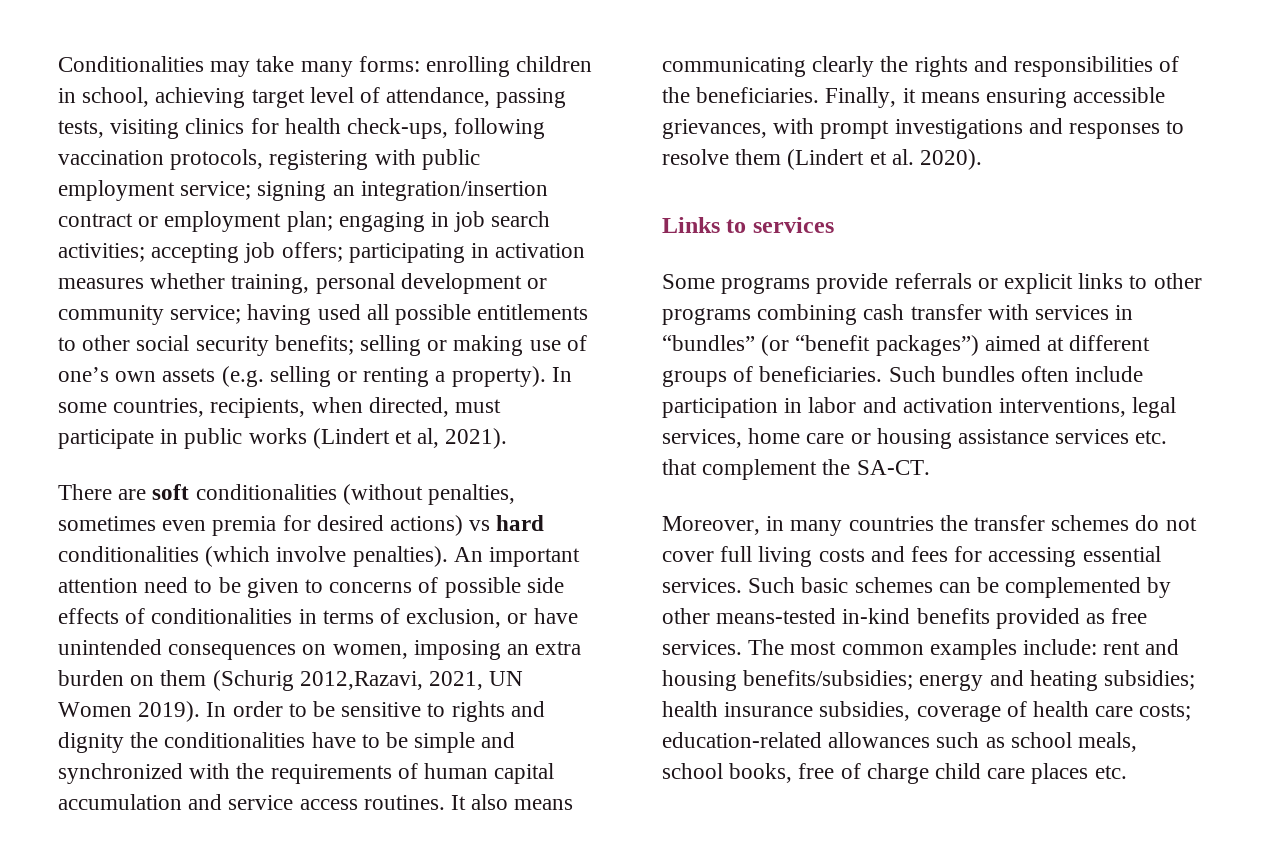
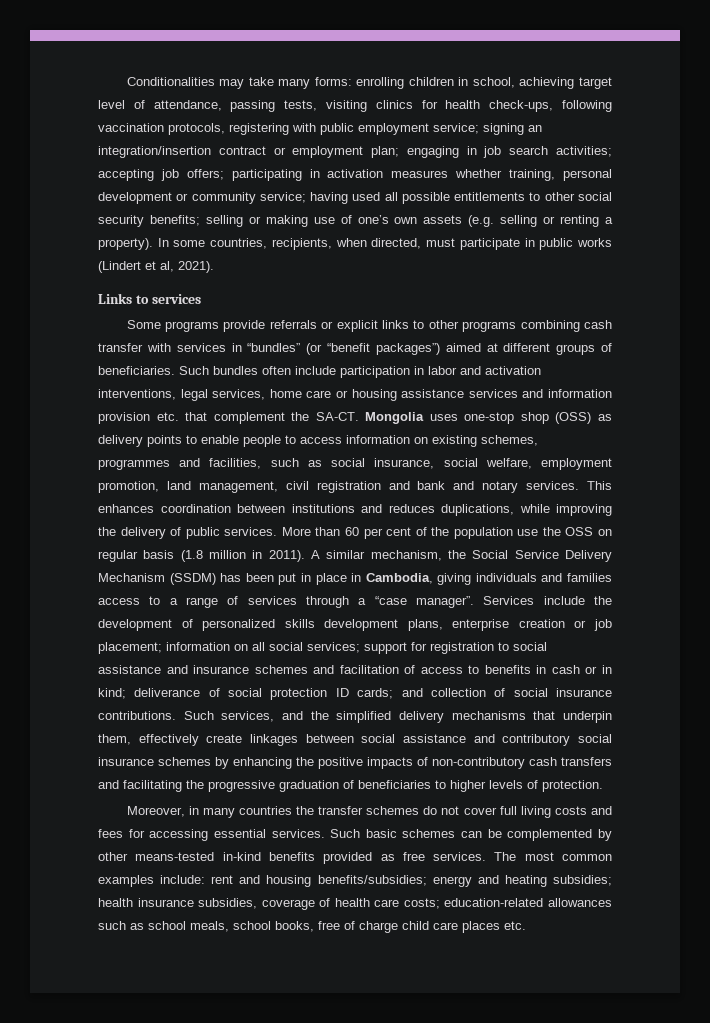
[58,484,516,505] [58,515,545,536] [58,546,581,567] [58,577,564,598] [58,608,578,628] [58,639,582,660] [58,670,524,691] [58,701,545,722] [58,732,516,753] [58,763,555,784] [58,794,574,810] [662,56,1180,77] [662,87,1166,108] [662,118,1185,139] [662,149,983,170] // There are soft conditionalities (without penalties, sometimes even premia for desired actions) vs hard conditionalities (which involve penalties). An important attention need to be given to concerns of possible side effects of conditionalities in terms of exclusion, or have unintended consequences on women, imposing an extra burden on them (Schurig 2012,Razavi, 2021, UN Women 2019). In order to be sensitive to rights and dignity the conditionalities have to be simple and synchronized with the requirements of human capital accumulation and service access routines. It also means communicating clearly the rights and responsibilities of the beneficiaries. Finally, it means ensuring accessible grievances, with prompt investigations and responses to resolve them (Lindert et al. 2020). -> (214, 267) none
(1130, 436) none -> [522,389,612,398] [98,412,150,424] and information provision
(930, 467) none -> [365,412,612,424] [98,435,538,447] [98,458,612,470] [98,481,612,493] [98,504,612,516] [98,527,612,539] [98,550,612,562] [98,573,612,585] [98,596,612,608] [98,619,612,631] [98,642,547,654] [98,665,613,674] [98,688,612,700] [98,711,612,723] [98,734,612,746] [98,757,612,769] [98,780,603,792] Mongolia uses one-stop shop (OSS) as delivery points to enable people to access information on existing schemes, programmes and facilities, such as social insurance, social welfare, employment promotion, land management, civil registration and bank and notary services. This enhances coordination between institutions and reduces duplications, while improving the delivery of public services. More than 60 per cent of the population use the OSS on regular basis (1.8 million in 2011). A similar mechanism, the Social Service Delivery Mechanism (SSDM) has been put in place in Cambodia, giving individuals and families access to a range of services through a “case manager”. Services include the development of personalized skills development plans, enterprise creation or job placement; information on all social services; support for registration to social assistance and insurance schemes and facilitation of access to benefits in cash or in kind; deliverance of social protection ID cards; and collection of social insurance contributions. Such services, and the simplified delivery mechanisms that underpin them, effectively create linkages between social assistance and contributory social insurance schemes by enhancing the positive impacts of non-contributory cash transfers and facilitating the progressive graduation of beneficiaries to higher levels of protection.

